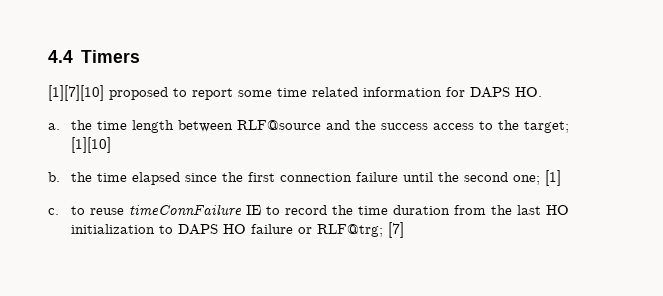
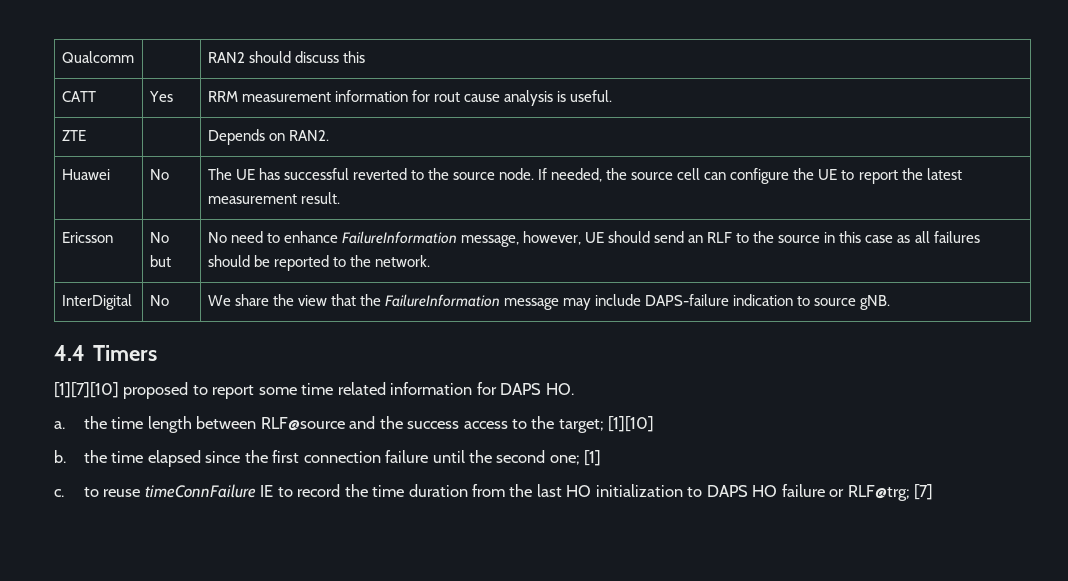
(48, 56) none -> [61,51,134,63] [207,51,365,63] [61,91,96,102] [148,91,173,102] [207,90,612,106] [61,130,86,141] [207,129,329,145] [61,169,110,180] [149,169,169,180] [207,168,962,184] [207,192,340,204] [61,232,113,243] [149,232,169,243] [149,255,171,267] [207,231,980,247] [207,255,430,271] [61,294,132,310] [149,295,169,306] [207,294,891,310] Qualcomm | | RAN2 should discuss this // CATT | Yes | RRM measurement information for rout cause analysis is useful. // ZTE | | Depends on RAN2. // Huawei | No | The UE has successful reverted to the source node. If needed, the source cell can configure the UE to report the latest measurement result. // Ericsson | No but | No need to enhance FailureInformation message, however, UE should send an RLF to the source in this case as all failures should be reported to the network. // InterDigital | No | We share the view that the FailureInformation message may include DAPS-failure indication to source gNB. //

